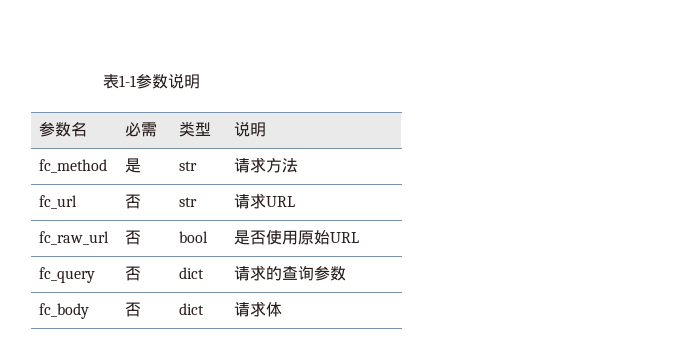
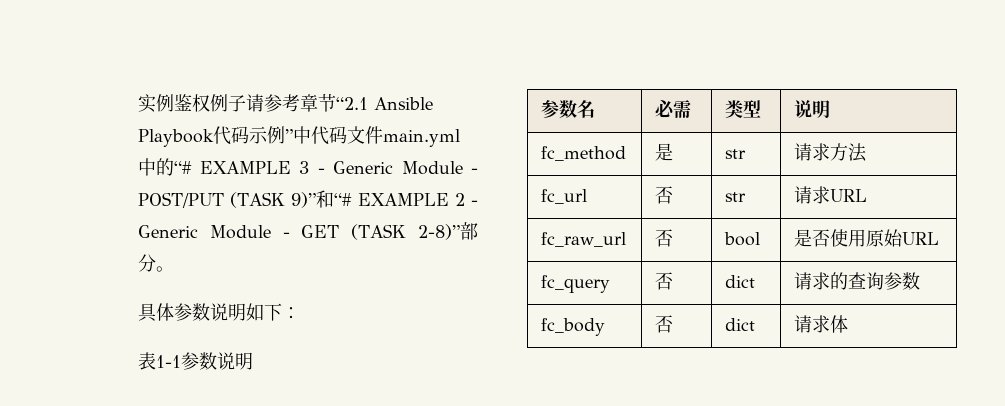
(103, 81) none -> [138,94,434,113] [138,126,461,147] [138,158,479,176] [138,190,478,208] [138,222,478,240] [138,254,175,272] [138,303,301,322] 实例鉴权例子请参考章节“2.1 Ansible Playbook代码示例”中代码文件main.yml中的“# EXAMPLE 3 - Generic Module - POST/PUT (TASK 9)”和“# EXAMPLE 2 - Generic Module - GET (TASK 2-8)”部分。 // 具体参数说明如下： //

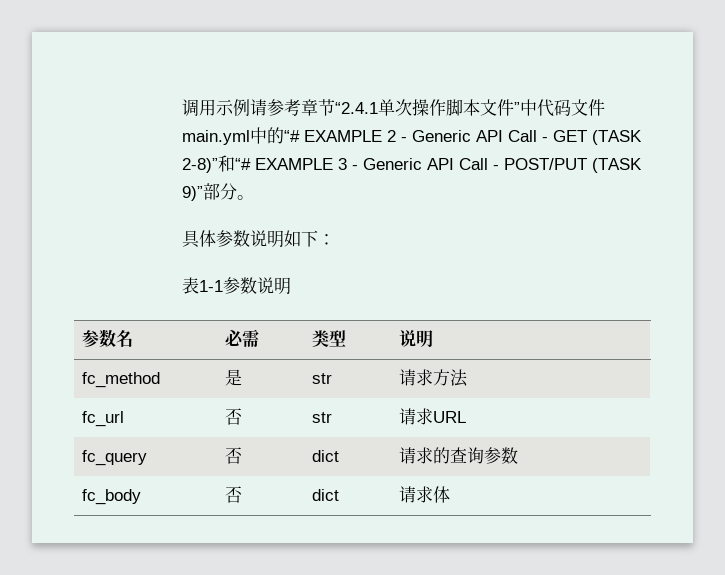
[138,94,434,113] [138,126,286,147] 实例鉴权例子请参考章节“2.1 Ansible Playbook代码示例 -> [181,99,514,117] 调用示例请参考章节“2.4.1单次操作脚本文件
(291, 167) none -> [386,130,642,145] [181,155,333,173] 2 - Generic API Call - GET (TASK 2-8)”和“# EXAMPLE
[401,161,463,175] Module -> [426,158,488,170] API Call
[316,190,478,208] [138,224,460,240] 和“# EXAMPLE 2 - Generic Module - GET (TASK 2-8)” -> (203, 193) none
[541,232,627,247] [655,229,674,247] [724,232,761,246] [794,229,940,247] // fc_raw_url | 否 | bool | 是否使用原始URL -> (467, 417) none

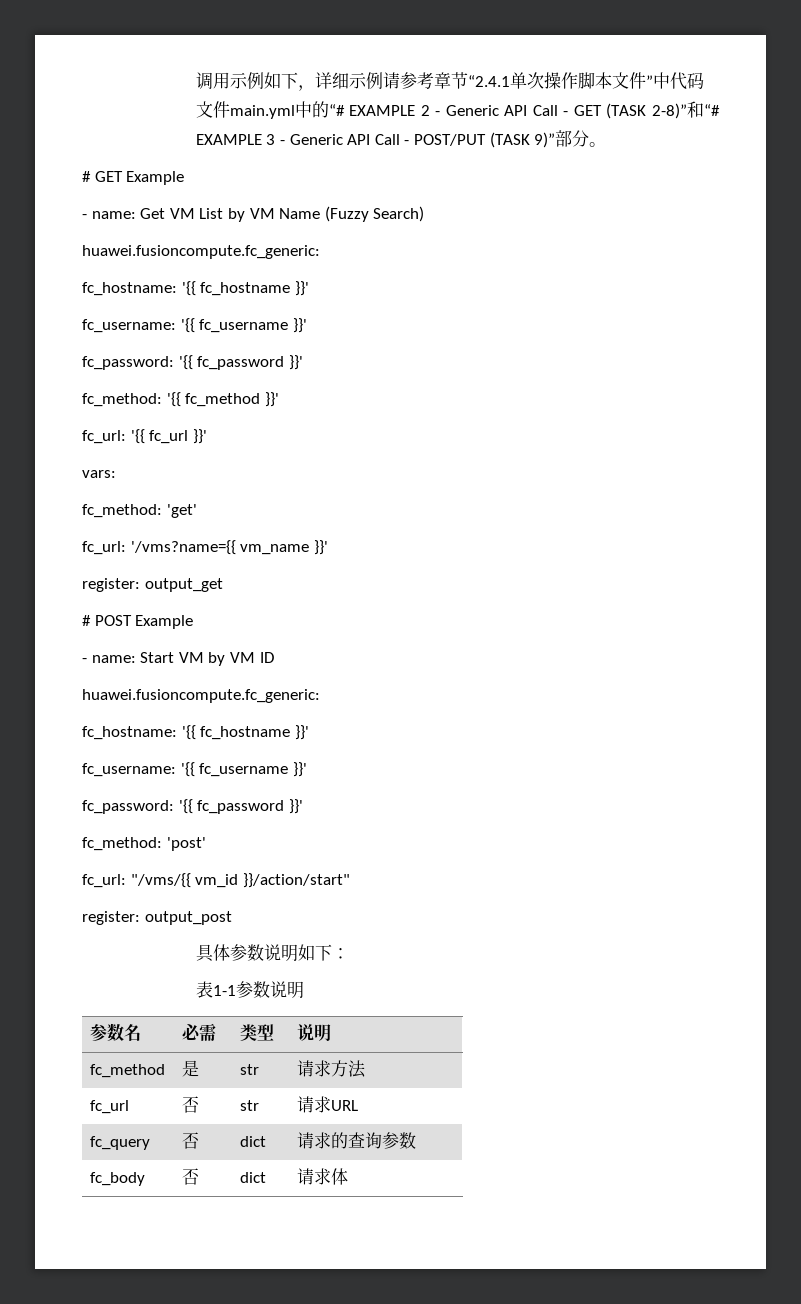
(250, 107) none -> [263,72,383,91] 如下，详细示例
(254, 197) none -> [82,171,185,185] [82,206,425,222] [82,245,320,259] [82,281,309,296] [82,318,307,333] [82,355,303,370] [82,392,279,407] [82,429,207,444] [82,470,116,478] [82,504,197,518] [82,540,328,555] [82,578,223,592] [82,615,194,629] [82,652,274,666] [82,689,320,703] [82,725,309,740] [82,762,307,777] [82,799,303,814] [82,837,206,851] [82,873,350,888] [82,911,232,925] // # GET Example // - name: Get VM List by VM Name (Fuzzy Search) // huawei.fusioncompute.fc_generic: // fc_hostname: '{{ fc_hostname }}' // fc_username: '{{ fc_username }}' // fc_password: '{{ fc_password }}' // fc_method: '{{ fc_method }}' // fc_url: '{{ fc_url }}' // vars: // fc_method: 'get' // fc_url: '/vms?name={{ vm_name }}' // register: output_get // # POST Example // - name: Start VM by VM ID // huawei.fusioncompute.fc_generic: // fc_hostname: '{{ fc_hostname }}' // fc_username: '{{ fc_username }}' // fc_password: '{{ fc_password }}' // fc_method: 'post' // fc_url: "/vms/{{ vm_id }}/action/start" // register: output_post

